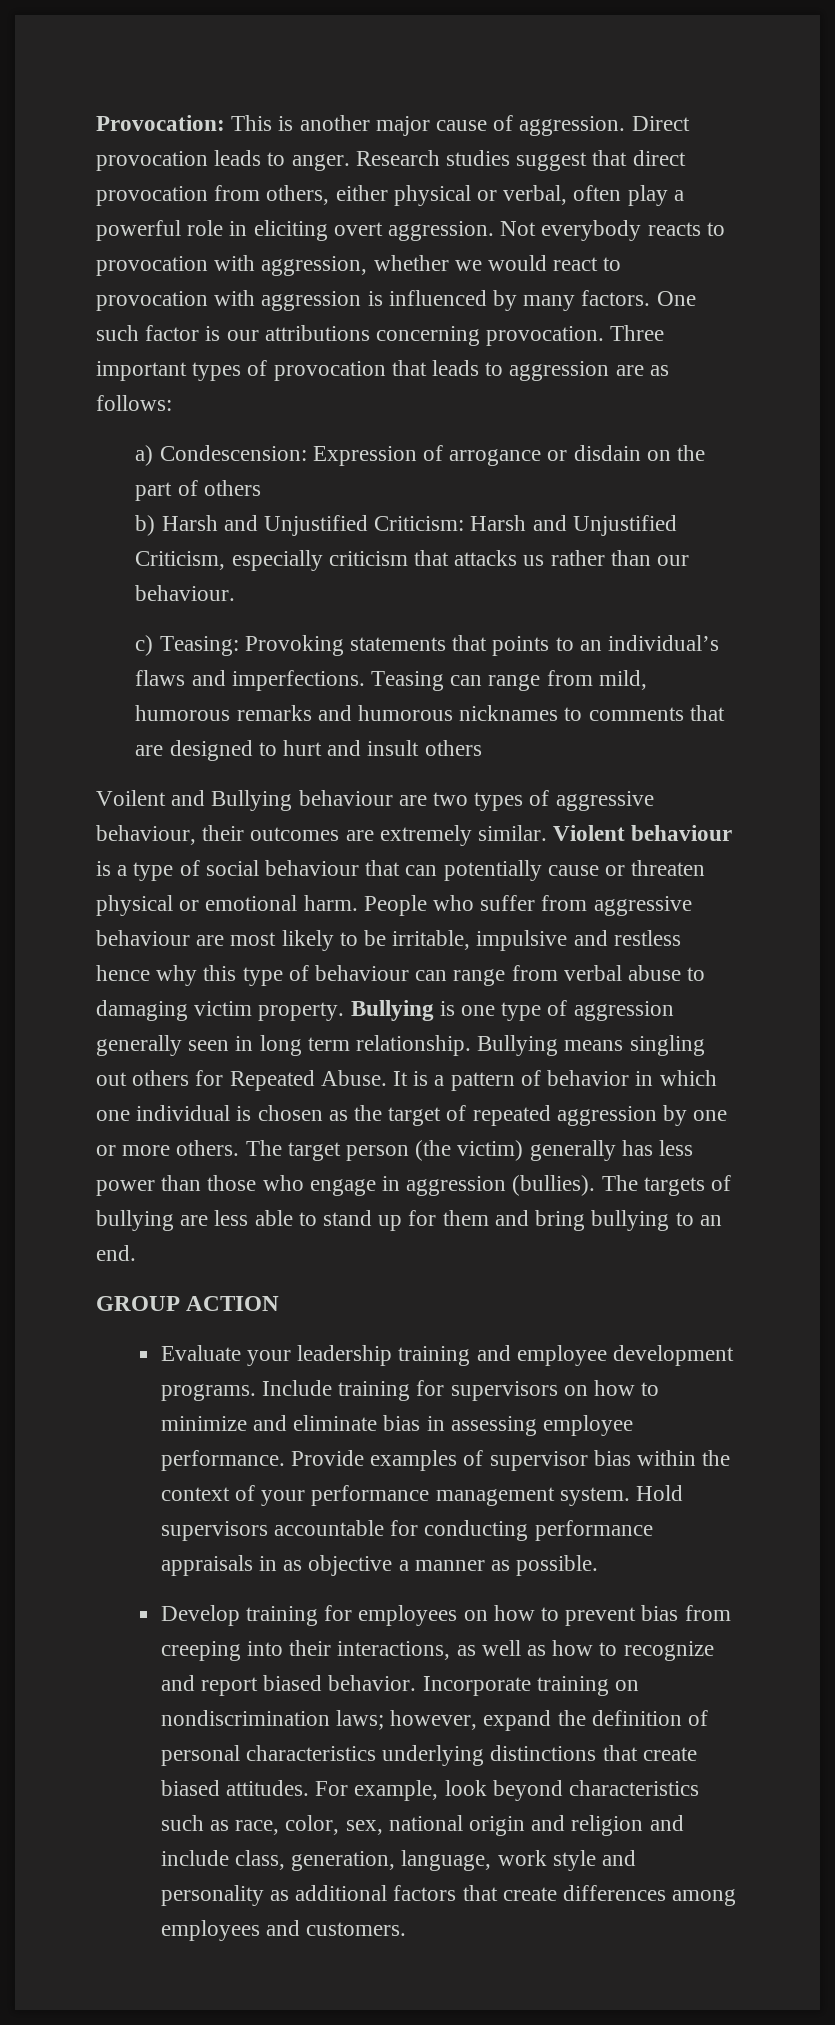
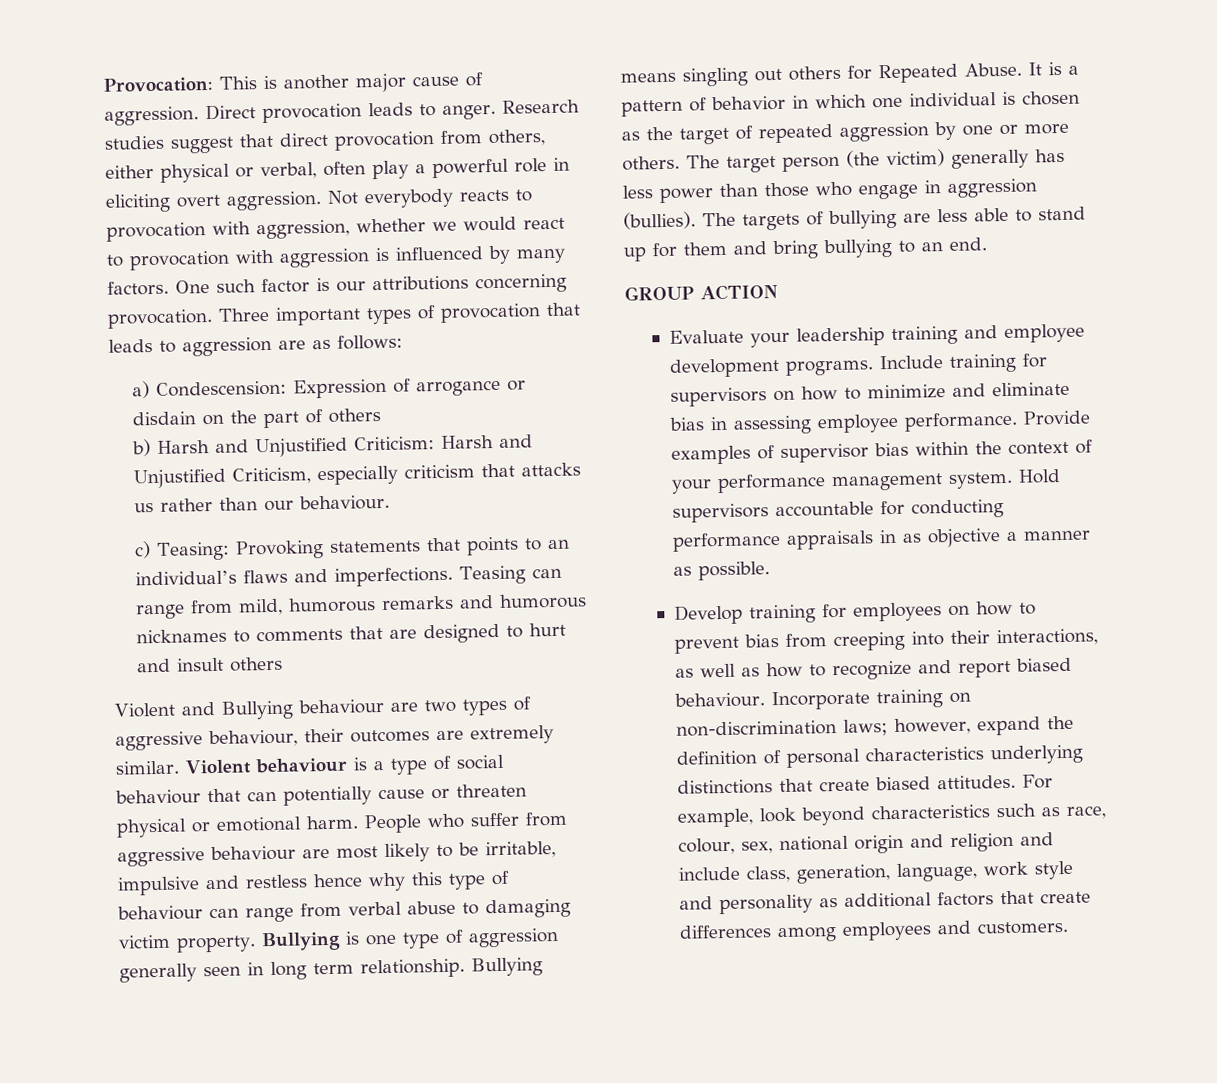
[96,790,166,806] Voilent -> [114,702,176,718] Violent
[328,1675,417,1691] behavior. -> [674,692,766,708] behaviour.
[160,1710,330,1726] nondiscrimination -> [676,719,838,737] non-discrimination
[285,1815,340,1835] color, -> [678,837,736,855] colour,

